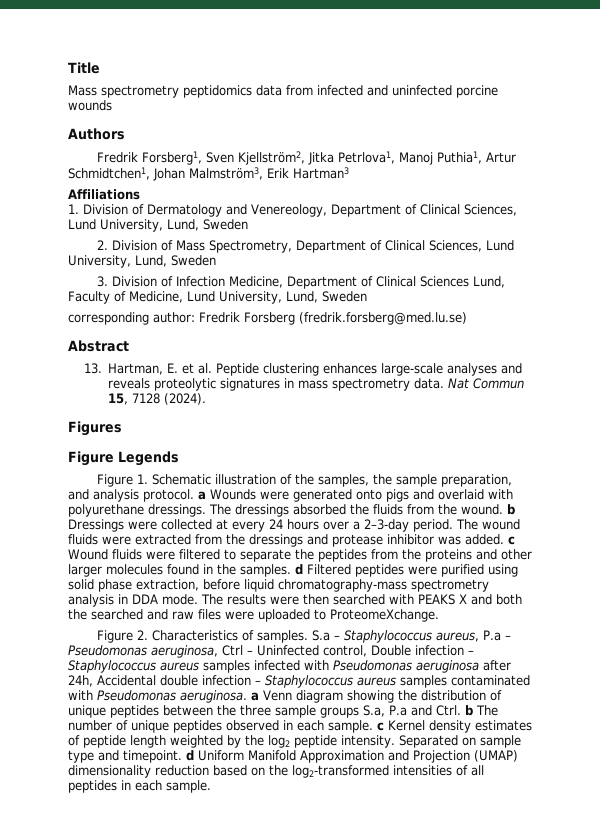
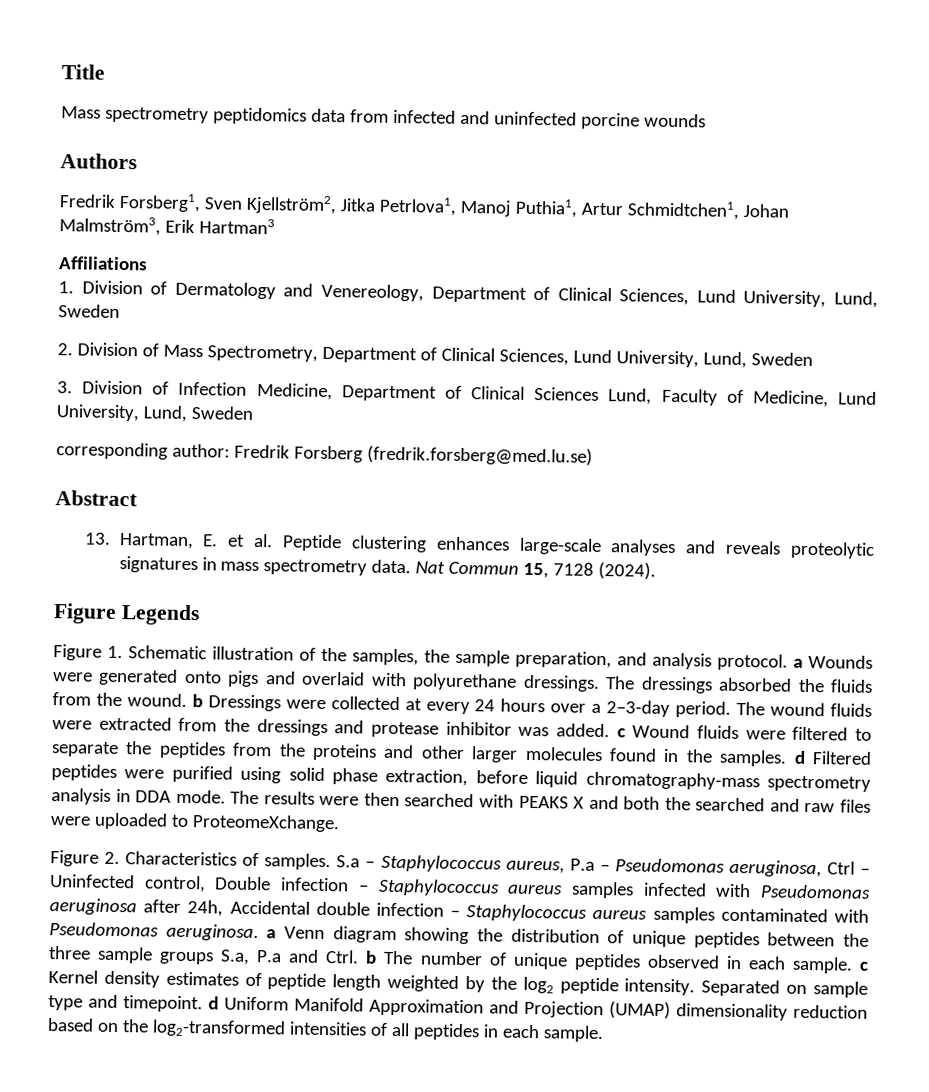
[68,421,122,436] // Figures -> (657, 570) none

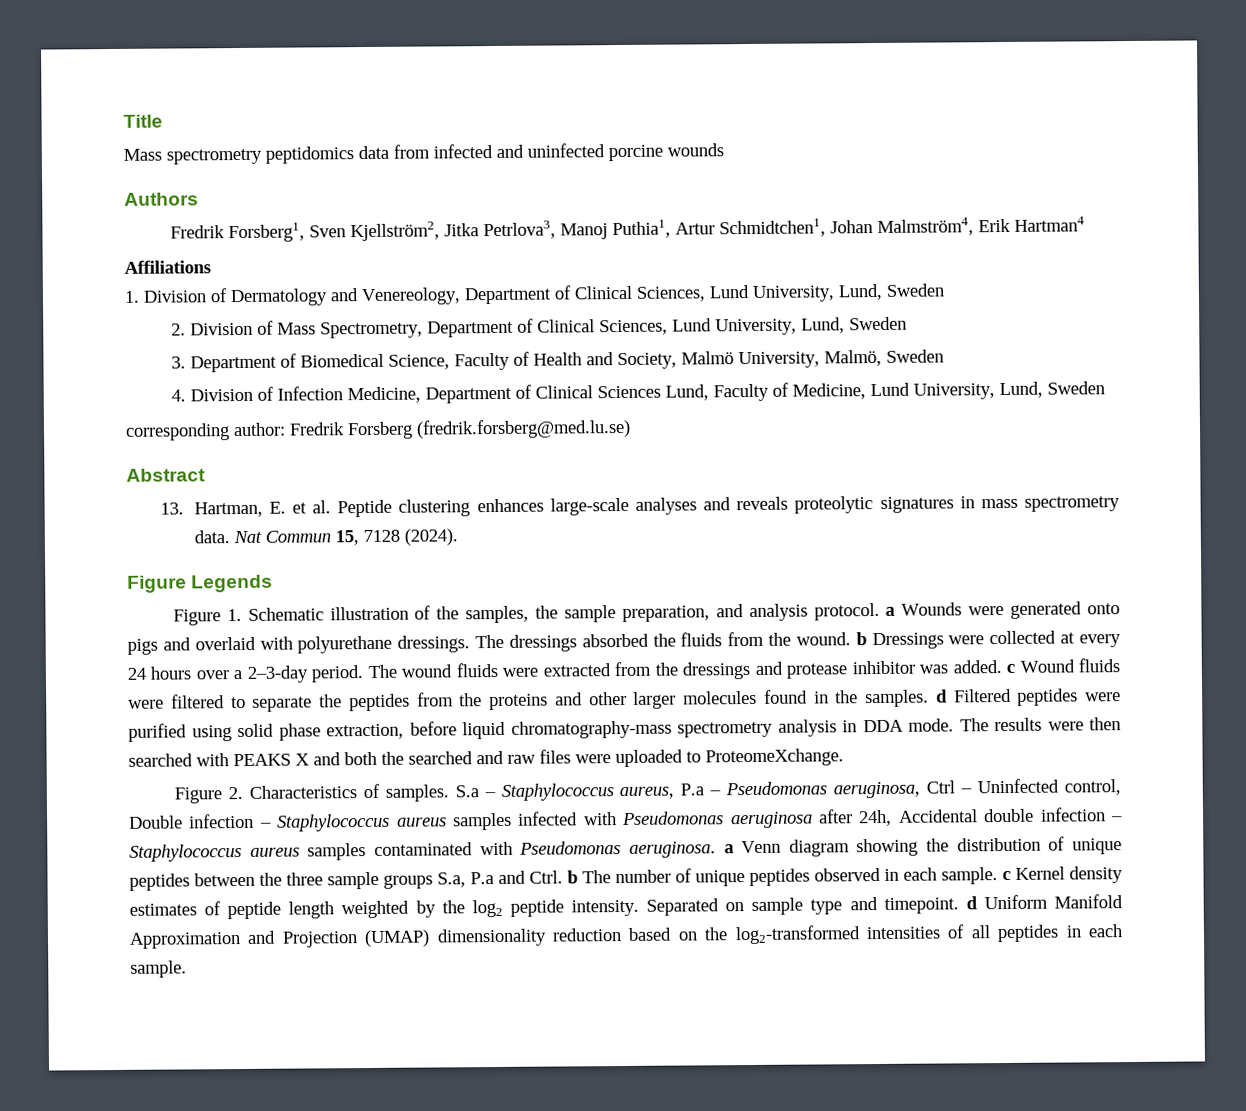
[378,196,457,216] Petrlova1, -> [482,220,556,240] Petrlova3,
[59,216,275,236] Malmström3, Erik Hartman3 -> [876,216,1085,236] Malmström4, Erik Hartman4
(73, 387) none -> [189,349,944,373] [170,389,186,402] Department of Biomedical Science, Faculty of Health and Society, Malmö University, Malmö, Sweden // 4.

